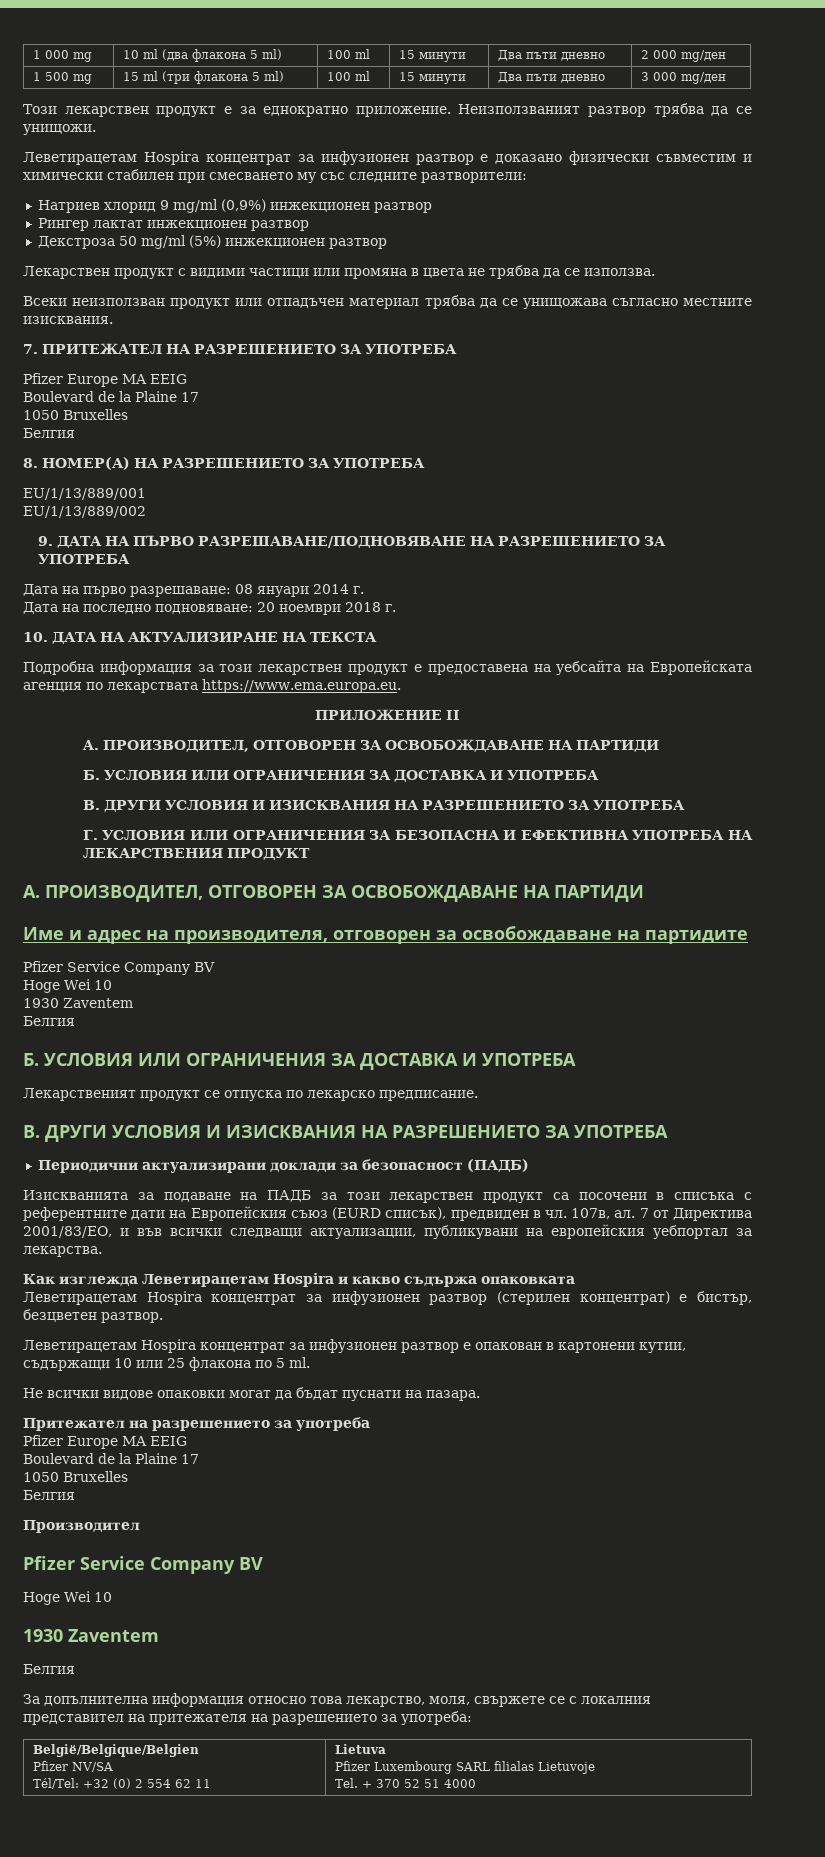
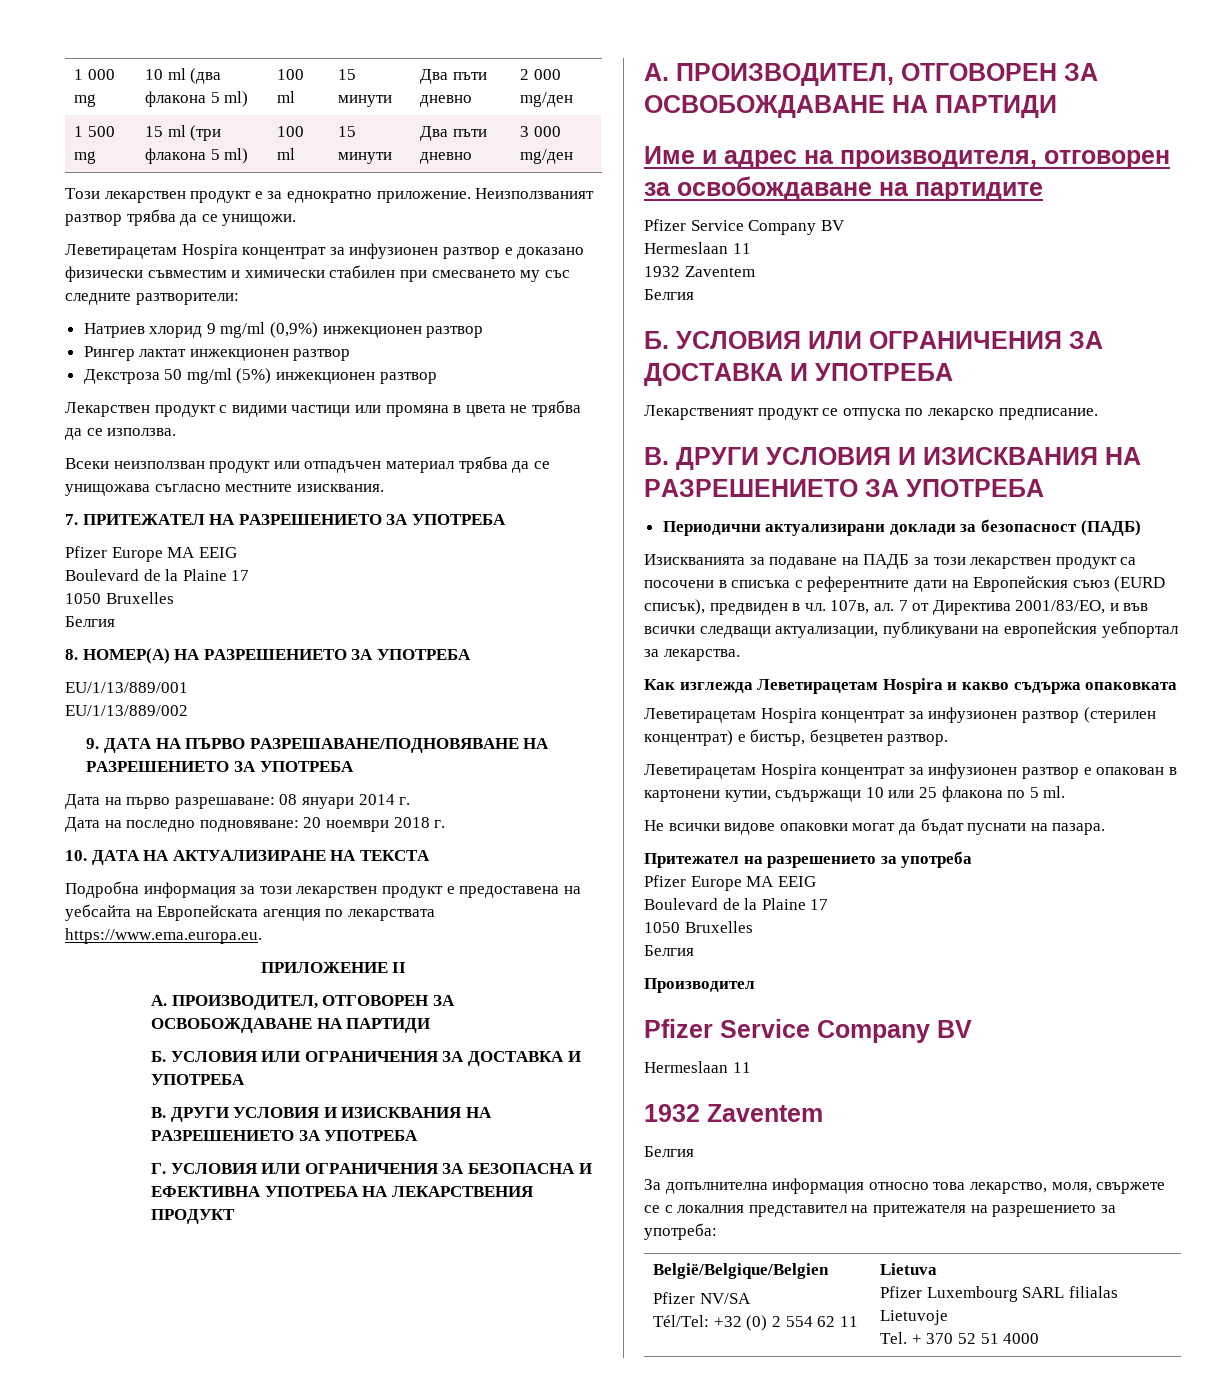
[23,979,112,993] [23,998,59,1008] Hoge Wei 10 // 1930 -> [644,242,751,254] [644,266,680,277] Hermeslaan 11 // 1932
[23,1591,112,1605] [23,1629,63,1642] Hoge Wei 10 // 1930 -> [644,1061,751,1073] [644,1104,700,1122] Hermeslaan 11 // 1932

